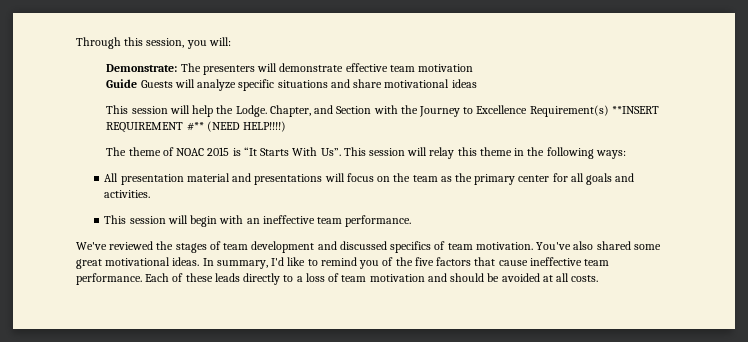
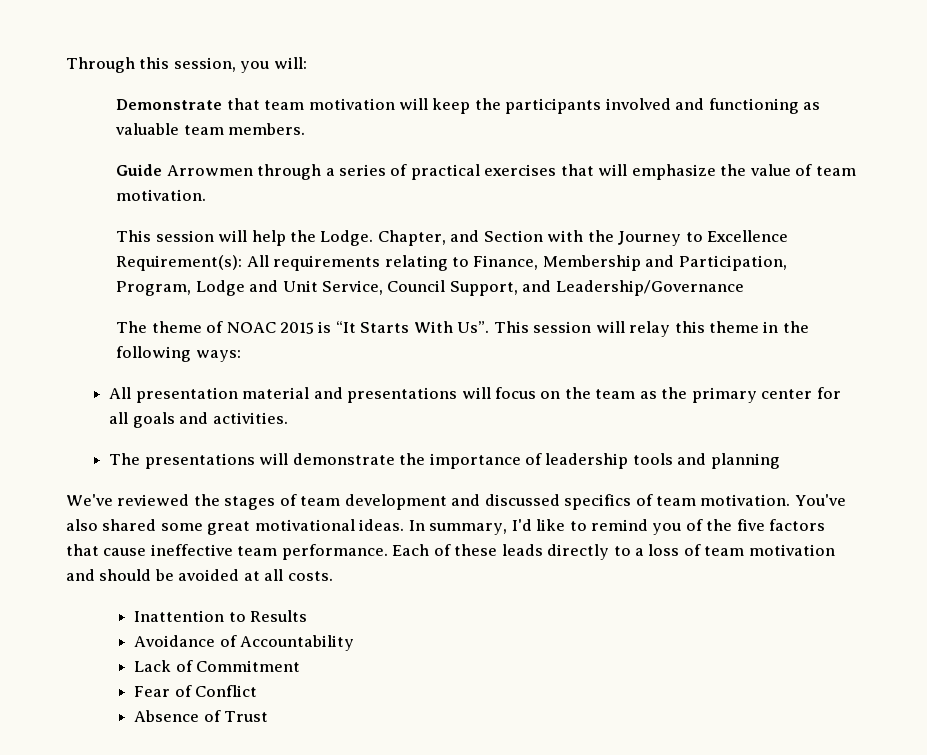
[106,63,474,75] [106,79,477,91] Demonstrate: The presenters will demonstrate effective team motivation // Guide Guests will analyze specific situations and share motivational ideas -> [116,98,821,114] [115,123,306,135] [116,164,856,180] [116,189,207,201] Demonstrate that team motivation will keep the participants involved and functioning as valuable team members. // Guide Arrowmen through a series of practical exercises that will emphasize the value of team motivation.
[529,105,659,117] [106,121,287,133] Requirement(s) **INSERT REQUIREMENT #** (NEED HELP!!!!) -> [116,255,787,271] [116,280,744,296] Requirement(s): All requirements relating to Finance, Membership and Participation, Program, Lodge and Unit Service, Council Support, and Leadership/Governance
[104,215,412,227] This session will begin with an ineffective team performance. -> [109,453,780,469] The presentations will demonstrate the importance of leadership tools and planning
(599, 278) none -> [134,610,308,622] [134,635,355,651] [134,660,301,672] [134,685,258,697] [134,710,269,722] // Inattention to Results // Avoidance of Accountability // Lack of Commitment // Fear of Conflict // Absence of Trust

